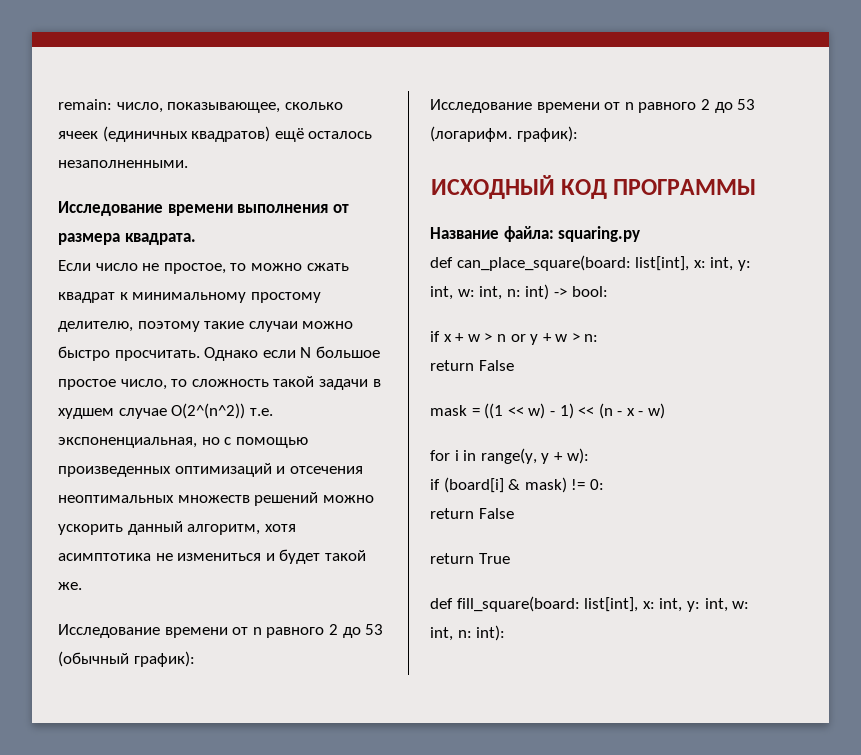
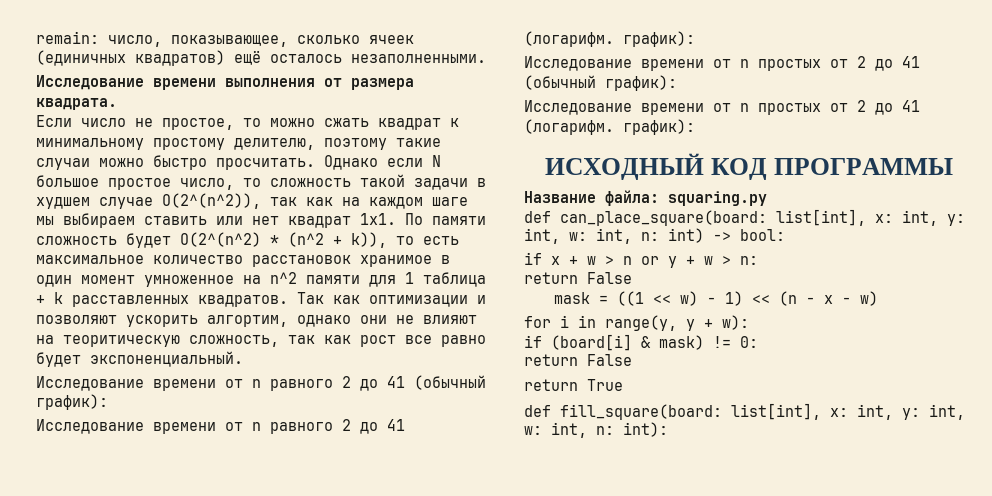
[171,403,273,419] [58,437,308,448] [58,463,363,477] [58,492,374,506] [58,521,296,535] [58,549,366,564] [58,582,82,590] [58,624,384,638] O(2^(n^2)) т.е. экспоненциальная, но с помощью произведенных оптимизаций и отсечения неоптимальных множеств решений можно ускорить данный алгоритм, хотя асимптотика не измениться и будет такой же. // Исследование времени от n равного 2 до 53 -> [162,193,468,209] [36,213,486,228] [36,232,459,248] [36,255,450,267] [36,272,486,287] [36,292,486,307] [36,315,477,327] [36,335,486,347] [36,351,243,367] [36,376,405,391] O(2^(n^2)), так как на каждом шаге мы выбираем ставить или нет квадрат 1x1. По памяти сложность будет O(2^(n^2) * (n^2 + k)), то есть максимальное количество расстановок хранимое в один момент умноженное на n^2 памяти для 1 таблица + k расставленных квадратов. Так как оптимизации и позволяют ускорить алгортим, однако они не влияют на теоритическую сложность, так как рост все равно будет экспоненциальный. // Исследование времени от n равного 2 до 41
[737,99,756,110] 53 -> [387,419,405,431] [524,31,695,47] [524,56,920,71] [524,75,677,91] [524,100,920,115] 41 (логарифм. график): // Исследование времени от n простых от 2 до 41 (обычный график): // Исследование времени от n простых от 2 до 41

